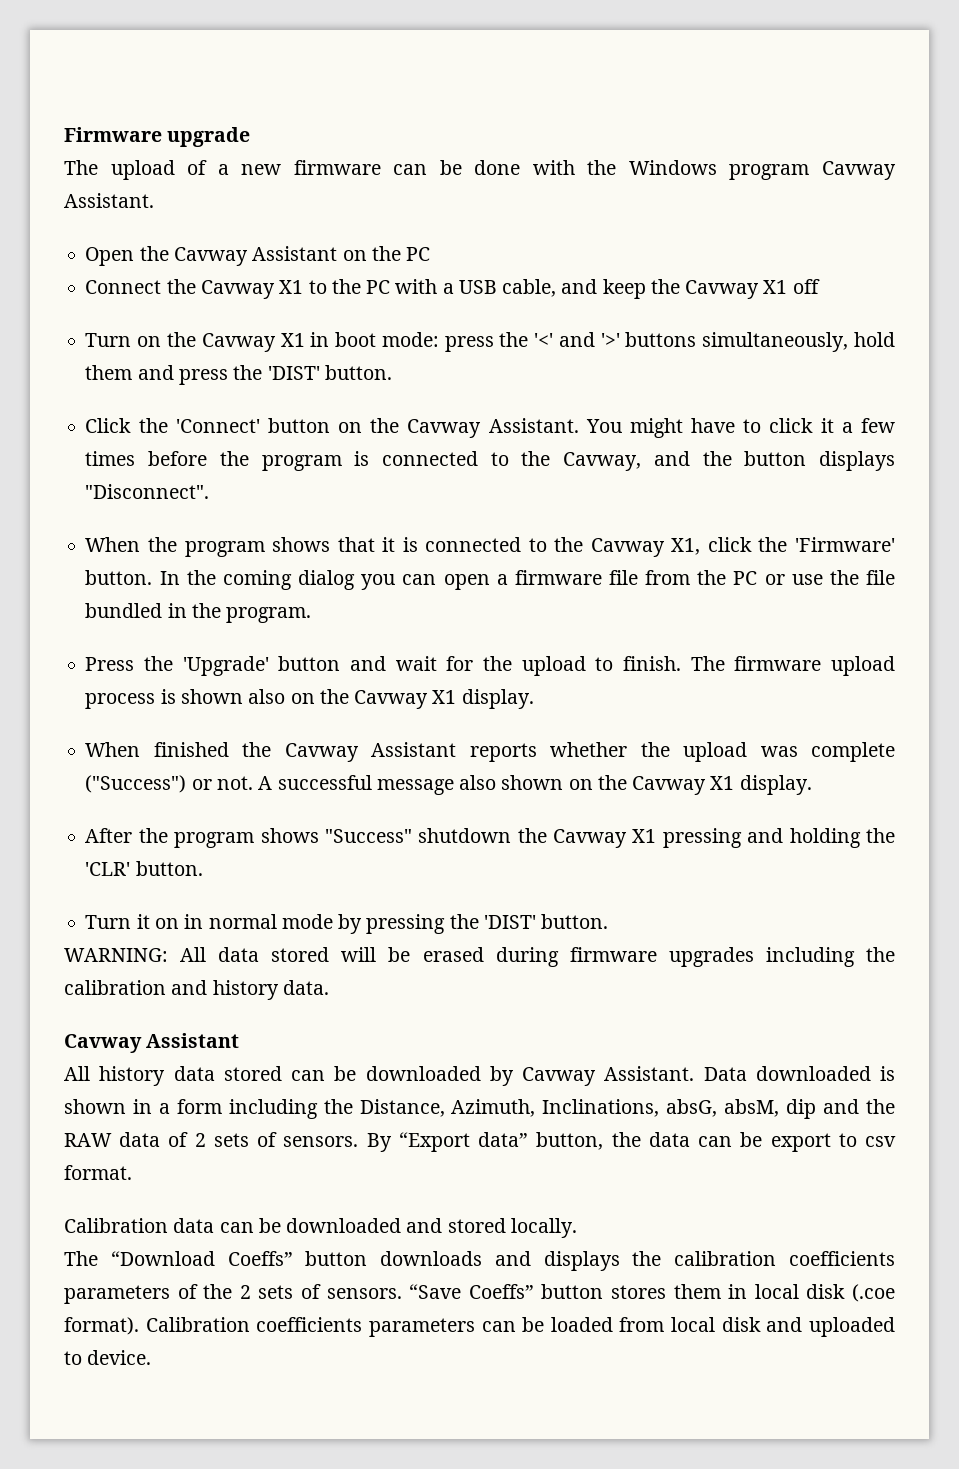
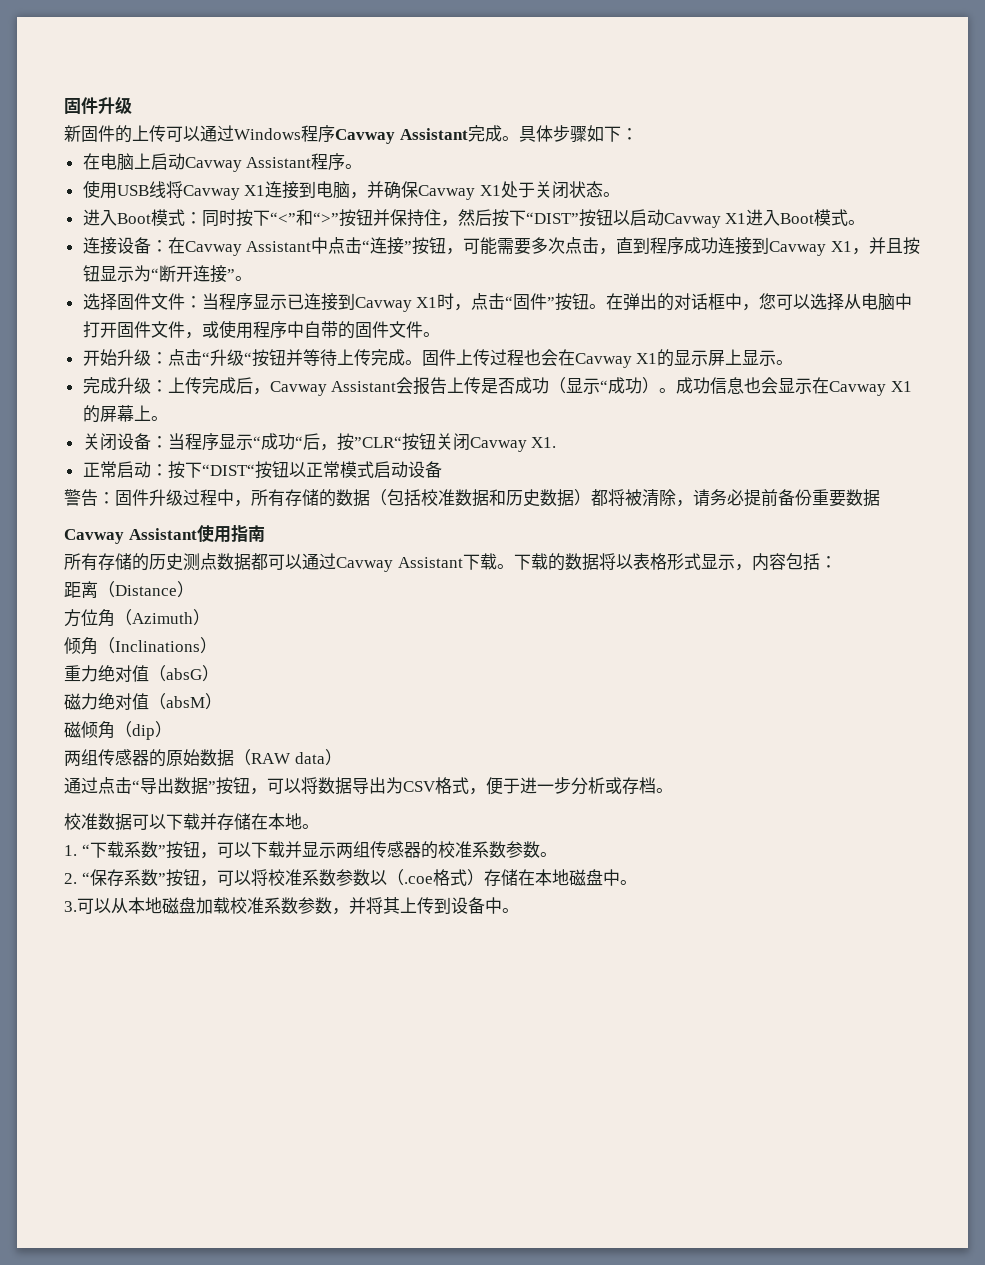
[64,127,251,147] [64,160,897,180] [64,193,154,208] [85,246,431,266] [85,279,820,299] [85,332,895,352] [85,365,392,385] [85,418,895,438] [85,451,895,471] [85,484,210,499] [85,537,895,557] [85,570,895,590] [85,603,312,623] [85,656,895,676] [85,689,534,709] [85,742,896,762] [85,775,812,795] [85,828,895,848] [85,861,203,876] [85,914,609,934] [64,947,896,967] [64,980,329,1000] [64,1033,240,1053] [64,1066,895,1086] [64,1099,895,1119] [64,1132,897,1152] [64,1165,132,1180] [64,1218,577,1238] [64,1251,896,1271] [64,1284,896,1304] [64,1317,895,1337] [64,1350,152,1365] Firmware upgrade // The upload of a new firmware can be done with the Windows program Cavway Assistant. // Open the Cavway Assistant on the PC // Connect the Cavway X1 to the PC with a USB cable, and keep the Cavway X1 off // Turn on the Cavway X1 in boot mode: press the '<' and '>' buttons simultaneously, hold them and press the 'DIST' button. // Click the 'Connect' button on the Cavway Assistant. You might have to click it a few times before the program is connected to the Cavway, and the button displays "Disconnect". // When the program shows that it is connected to the Cavway X1, click the 'Firmware' button. In the coming dialog you can open a firmware file from the PC or use the file bundled in the program. // Press the 'Upgrade' button and wait for the upload to finish. The firmware upload process is shown also on the Cavway X1 display. // When finished the Cavway Assistant reports whether the upload was complete ("Success") or not. A successful message also shown on the Cavway X1 display. // After the program shows "Success" shutdown the Cavway X1 pressing and holding the 'CLR' button. // Turn it on in normal mode by pressing the 'DIST' button. // WARNING: All data stored will be erased during firmware upgrades including the calibration and history data. // Cavway Assistant // All history data stored can be downloaded by Cavway Assistant. Data downloaded is shown in a form including the Distance, Azimuth, Inclinations, absG, absM, dip and the RAW data of 2 sets of sensors. By “Export data” button, the data can be export to csv format. // Calibration data can be downloaded and stored locally. // The “Download Coeffs” button downloads and displays the calibration coefficients parameters of the 2 sets of sensors. “Save Coeffs” button stores them in local disk (.coe format). Calibration coefficients parameters can be loaded from local disk and uploaded to device. -> [64,96,132,115] [64,125,638,144] [82,153,363,172] [82,180,620,200] [82,209,866,228] [82,237,920,256] [82,265,252,283] [82,293,913,312] [82,320,440,339] [82,349,794,368] [82,377,912,396] [82,405,168,423] [82,433,557,452] [82,461,442,479] [64,489,880,507] [64,525,265,544] [64,553,837,572] [64,581,194,598] [64,609,210,627] [64,637,217,655] [64,665,219,682] [64,693,222,710] [64,721,172,740] [64,749,342,767] [64,777,673,795] [64,813,319,831] [64,841,557,859] [64,869,637,887] [64,897,519,915] 固件升级 // 新固件的上传可以通过Windows程序Cavway Assistant完成。具体步骤如下： // 在电脑上启动Cavway Assistant程序。 // 使用USB线将Cavway X1连接到电脑，并确保Cavway X1处于关闭状态。 // 进入Boot模式：同时按下“<”和“>”按钮并保持住，然后按下“DIST”按钮以启动Cavway X1进入Boot模式。 // 连接设备：在Cavway Assistant中点击“连接”按钮，可能需要多次点击，直到程序成功连接到Cavway X1，并且按钮显示为“断开连接”。 // 选择固件文件：当程序显示已连接到Cavway X1时，点击“固件”按钮。在弹出的对话框中，您可以选择从电脑中打开固件文件，或使用程序中自带的固件文件。 // 开始升级：点击“升级“按钮并等待上传完成。固件上传过程也会在Cavway X1的显示屏上显示。 // 完成升级：上传完成后，Cavway Assistant会报告上传是否成功（显示“成功）。成功信息也会显示在Cavway X1的屏幕上。 // 关闭设备：当程序显示“成功“后，按”CLR“按钮关闭Cavway X1. // 正常启动：按下“DIST“按钮以正常模式启动设备 // 警告：固件升级过程中，所有存储的数据（包括校准数据和历史数据）都将被清除，请务必提前备份重要数据 // Cavway Assistant使用指南 // 所有存储的历史测点数据都可以通过Cavway Assistant下载。下载的数据将以表格形式显示，内容包括： // 距离（Distance） // 方位角（Azimuth） // 倾角（Inclinations） // 重力绝对值（absG） // 磁力绝对值（absM） // 磁倾角（dip） // 两组传感器的原始数据（RAW data） // 通过点击“导出数据”按钮，可以将数据导出为CSV格式，便于进一步分析或存档。 // 校准数据可以下载并存储在本地。 // 1. “下载系数”按钮，可以下载并显示两组传感器的校准系数参数。 // 2. “保存系数”按钮，可以将校准系数参数以（.coe格式）存储在本地磁盘中。 // 3.可以从本地磁盘加载校准系数参数，并将其上传到设备中。

